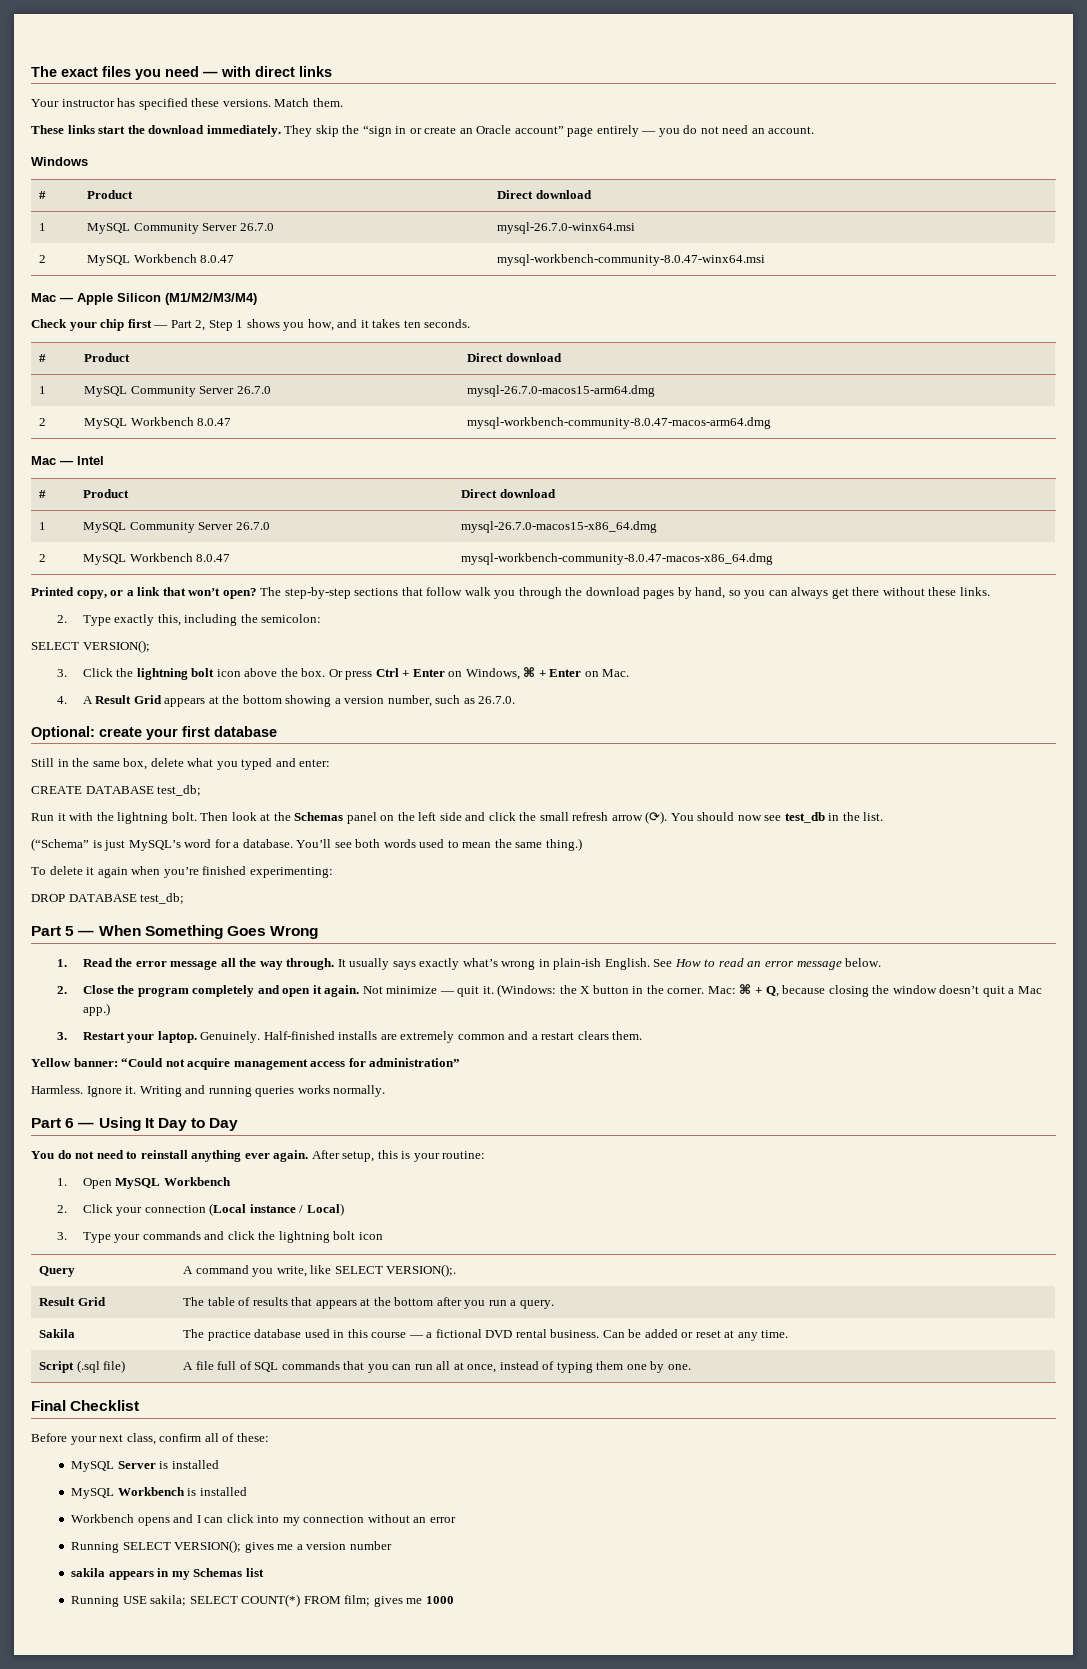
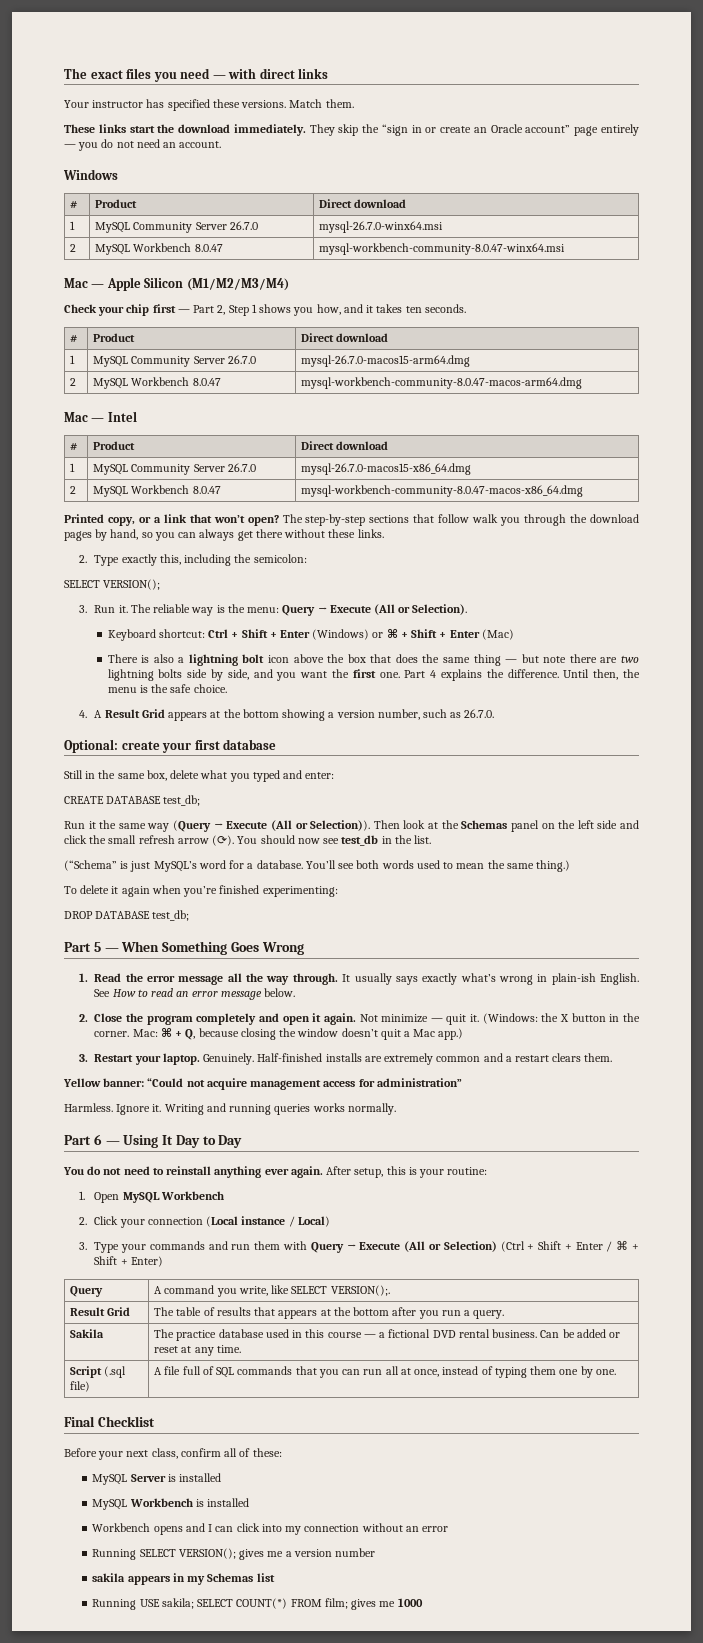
[82,668,134,677] Click the -> [94,604,468,616] [107,628,514,641] [107,654,185,663] Run it. The reliable way is the menu: Query → Execute (All or Selection). // Keyboard shortcut: Ctrl + Shift + Enter (Windows) or ⌘ + Shift + Enter (Mac) // There is also a
[301,667,630,680] box. Or press Ctrl + Enter on Windows, ⌘ + Enter on Mac. -> [347,654,639,666] [107,669,640,681] [107,684,227,693] box that does the same thing — but note there are two lightning bolts side by side, and you want the first one. Part 4 explains the difference. Until then, the menu is the safe choice.
[69,812,197,824] with the lightning bolt. -> [99,820,371,832] the same way (Query → Execute (All or Selection)).
[227,1231,383,1243] click the lightning bolt icon -> [231,1240,639,1253] [94,1256,163,1267] run them with Query → Execute (All or Selection) (Ctrl + Shift + Enter / ⌘ + Shift + Enter)

